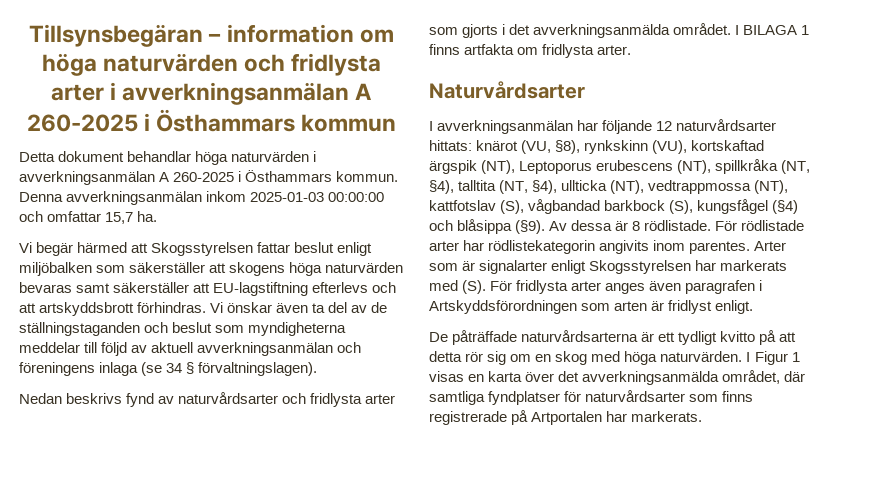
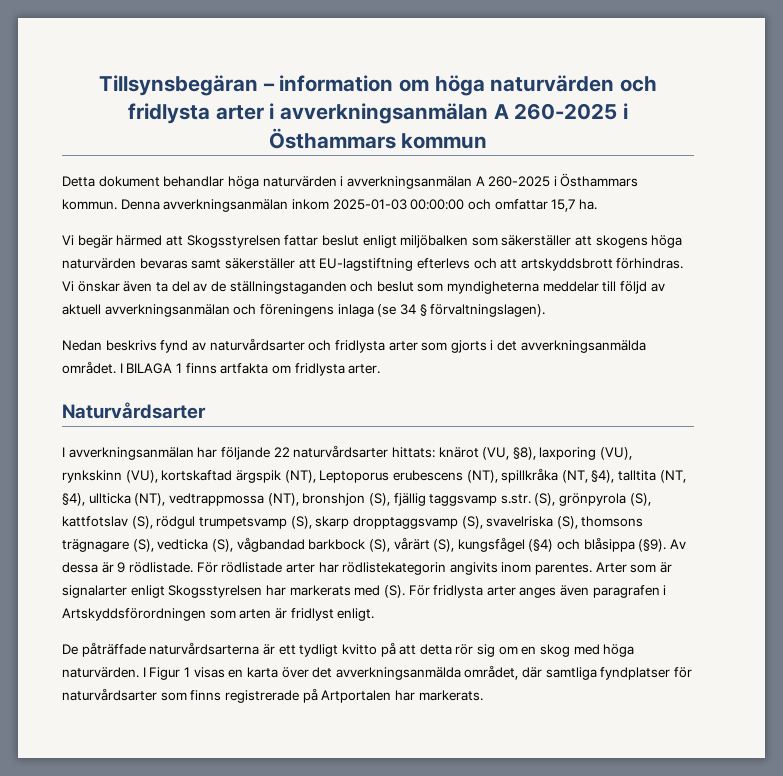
[656,121,673,131] 12 -> [273,447,290,457] 22
(581, 147) none -> [539,447,633,460] laxporing (VU),
[429,200,496,211] kattfotslav -> [302,493,651,506] [62,516,644,529] [62,539,209,552] bronshjon (S), fjällig taggsvamp s.str. (S), grönpyrola (S), kattfotslav (S), rödgul trumpetsvamp (S), skarp dropptaggsvamp (S), svavelriska (S), thomsons trägnagare (S), vedticka
(694, 207) none -> [393,537,455,552] vårärt (S),
[632,221,641,231] 8 -> [117,562,126,573] 9

